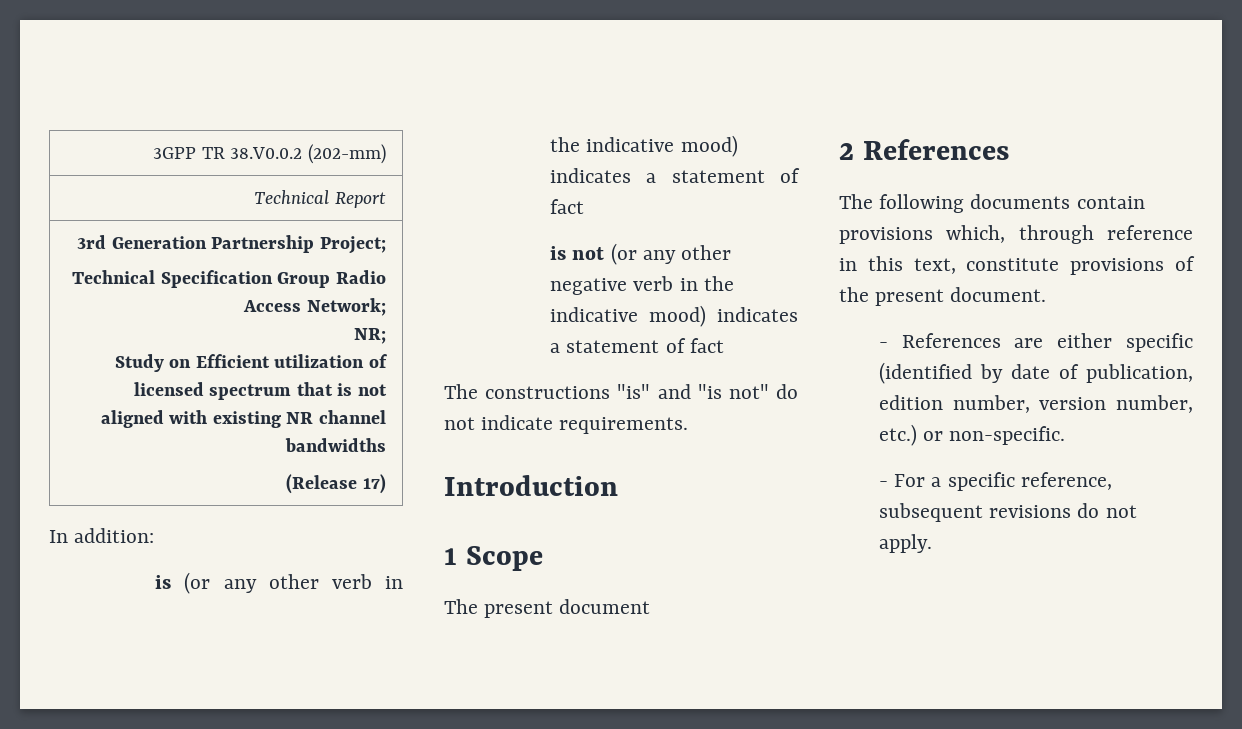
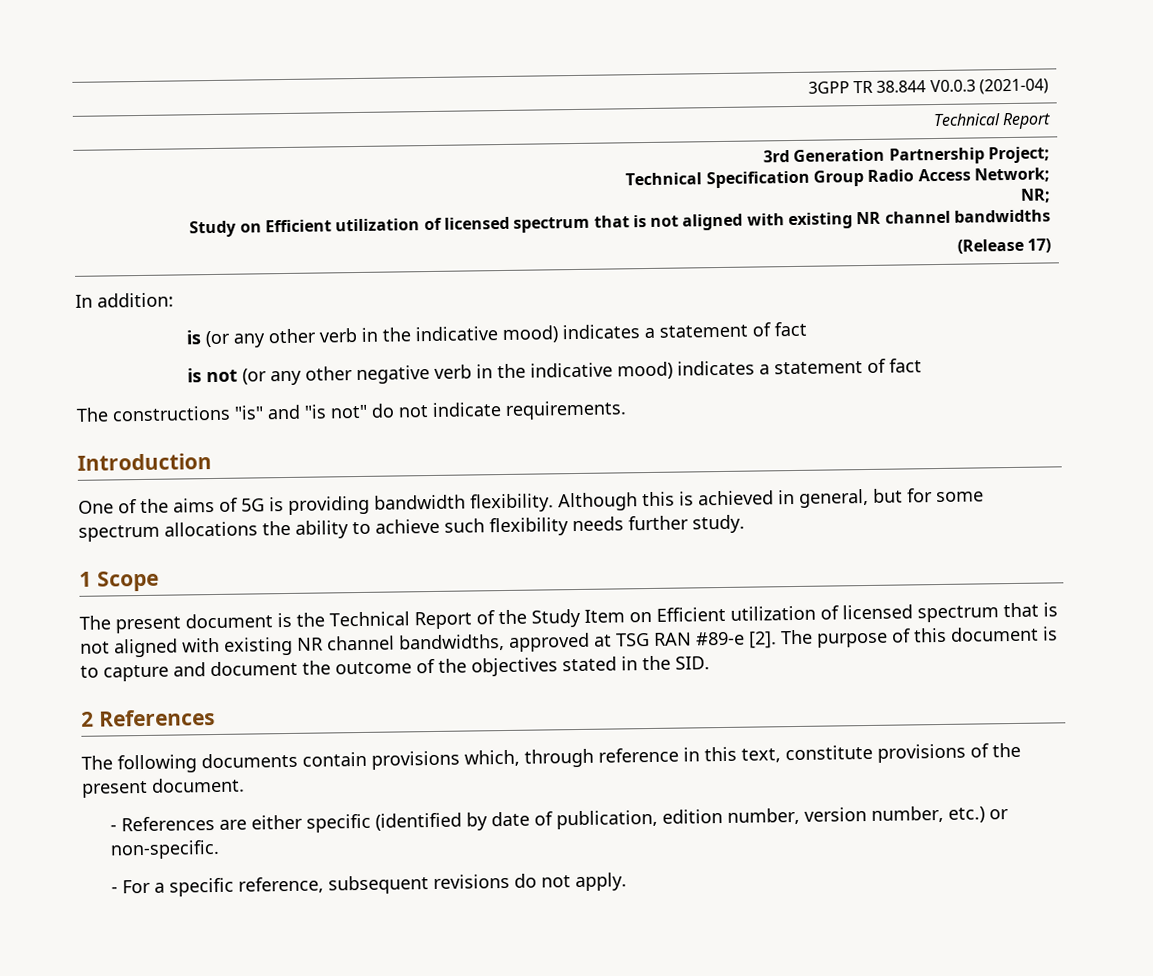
[230,144,386,164] 38.V0.0.2 (202-mm) -> [876,78,1050,95] 38.844 V0.0.3 (2021-04)
(618, 485) none -> [78,488,984,515] [78,514,745,542] // One of the aims of 5G is providing bandwidth flexibility. Although this is achieved in general, but for some spectrum allocations the ability to achieve such flexibility needs further study.
(651, 606) none -> [277,602,1058,630] [80,626,1058,658] [80,655,710,682] is the Technical Report of the Study Item on Efficient utilization of licensed spectrum that is not aligned with existing NR channel bandwidths, approved at TSG RAN #89-e [2]. The purpose of this document is to capture and document the outcome of the objectives stated in the SID.

